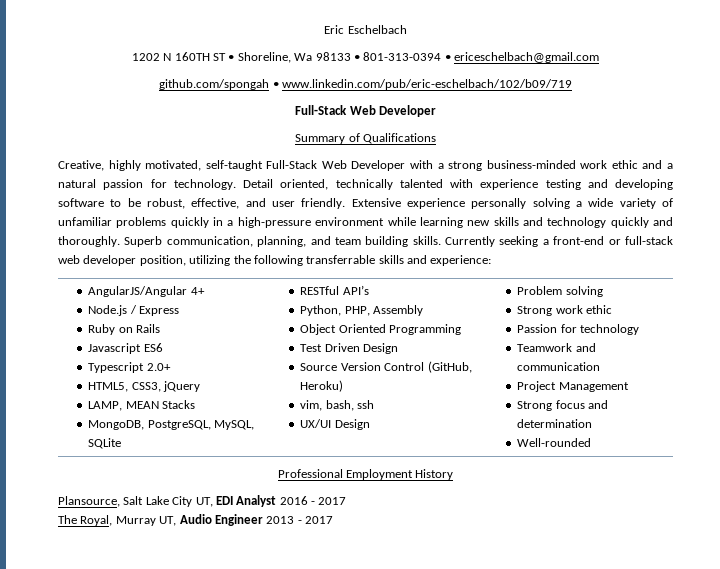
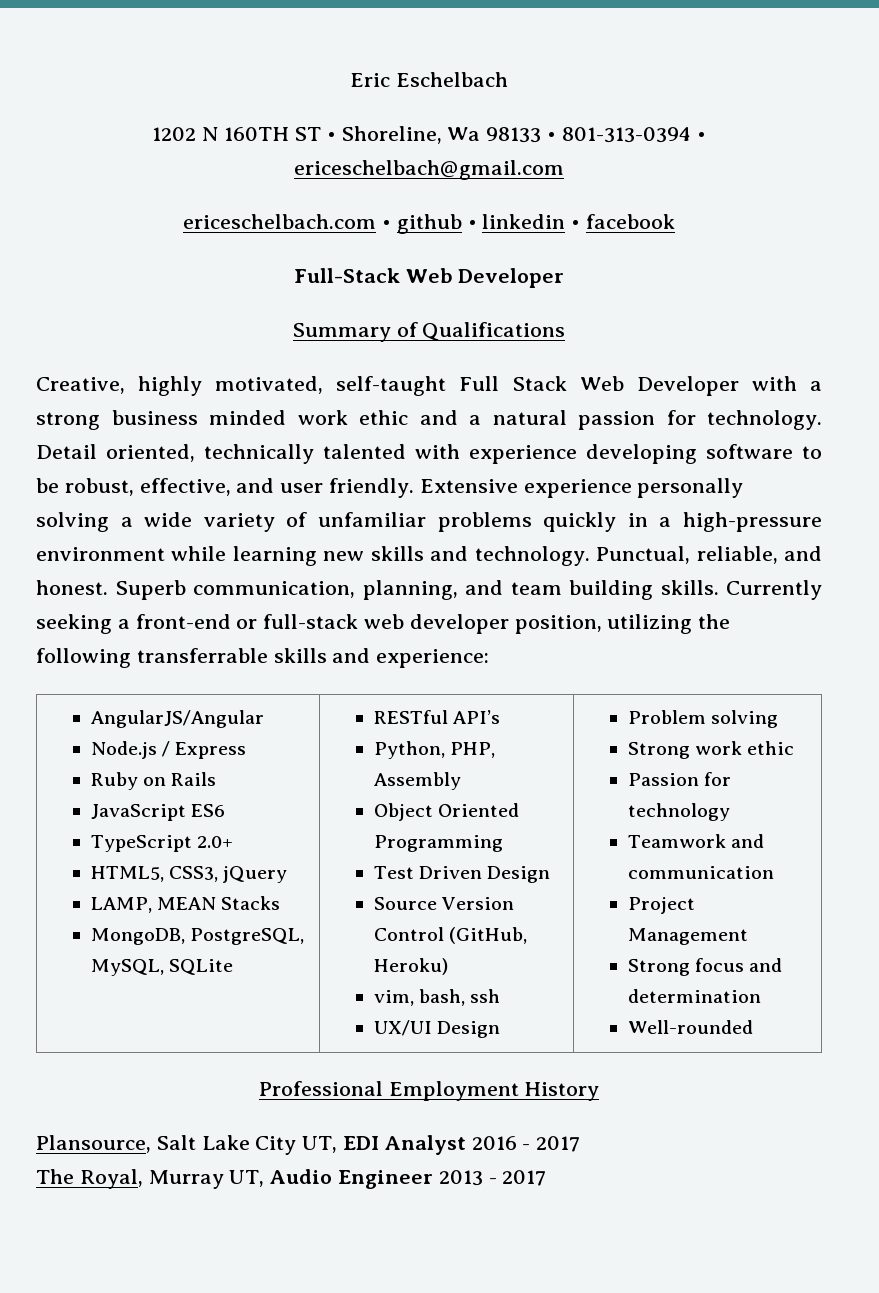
[159,79,572,90] github.com/spongah • www.linkedin.com/pub/eric-eschelbach/102/b09/719 -> [183,214,675,234] ericeschelbach.com • github • linkedin • facebook
[266,160,318,169] Full-Stack -> [459,376,567,391] Full Stack
[486,160,576,169] business-minded -> [111,410,287,425] business minded
[545,179,608,190] testing and -> (577, 454) none
[547,217,673,228] [58,236,120,247] technology quickly and thoroughly. -> [474,546,822,566] [36,580,108,595] technology. Punctual, reliable, and honest.
[190,287,205,295] 4+ -> (264, 719) none
[88,343,142,354] Javascript -> [90,804,186,821] JavaScript
[88,362,145,373] Typescript -> [90,835,192,852] TypeScript

